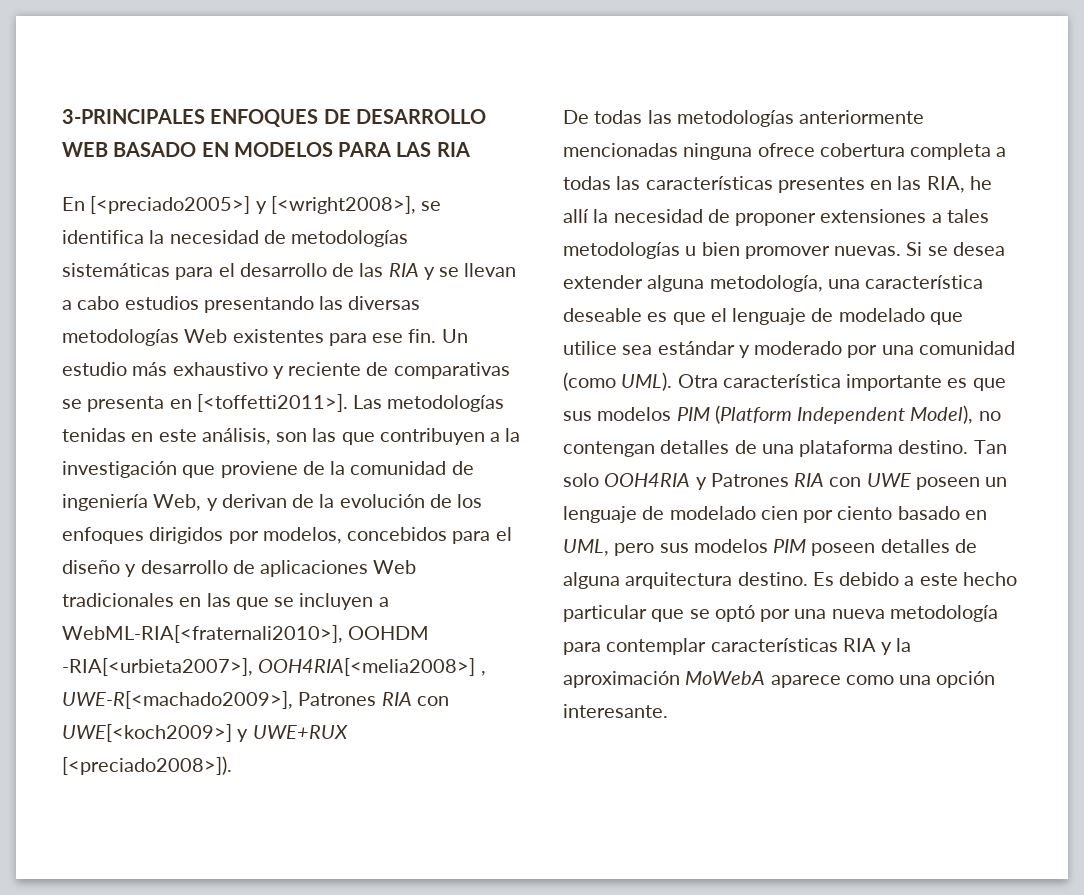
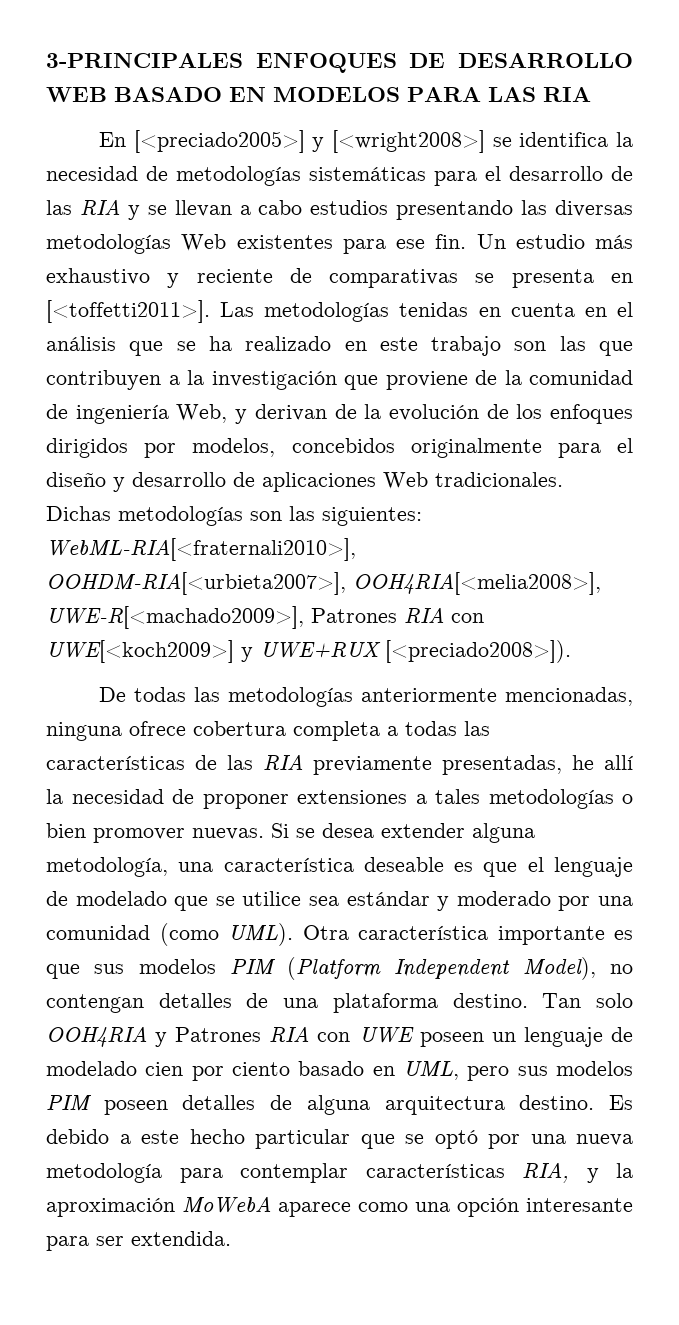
[270,196,416,214] [<wright2008>], -> [332,130,486,153] [<wright2008>]
[158,428,271,445] este análisis, -> [510,302,633,317] [46,336,502,356] cuenta en el análisis que se ha realizado en este trabajo
(448, 534) none -> [410,438,542,458] originalmente
[62,593,389,610] [62,625,430,643] [62,658,486,676] tradicionales en las que se incluyen a WebML-RIA[<fraternali2010>], OOHDM -RIA[<urbieta2007>], OOH4RIA[<melia2008>] , -> [435,472,563,487] [46,506,422,526] [46,538,356,561] [46,572,601,595] tradicionales. Dichas metodologías son las siguientes: WebML-RIA[<fraternali2010>], OOHDM-RIA[<urbieta2007>], OOH4RIA[<melia2008>],
[563,143,678,157] mencionadas -> [505,687,633,706] mencionadas,
[777,176,965,193] presentes en las RIA, -> [195,754,562,775] de las RIA previamente presentadas,
[685,246,697,256] u -> [622,794,633,804] o
(963, 318) none -> [215,896,235,906] se
[842,638,876,652] RIA -> [522,1162,569,1183] RIA,
[563,704,668,718] interesante. -> [526,1198,633,1212] [46,1231,231,1251] interesante para ser extendida.

